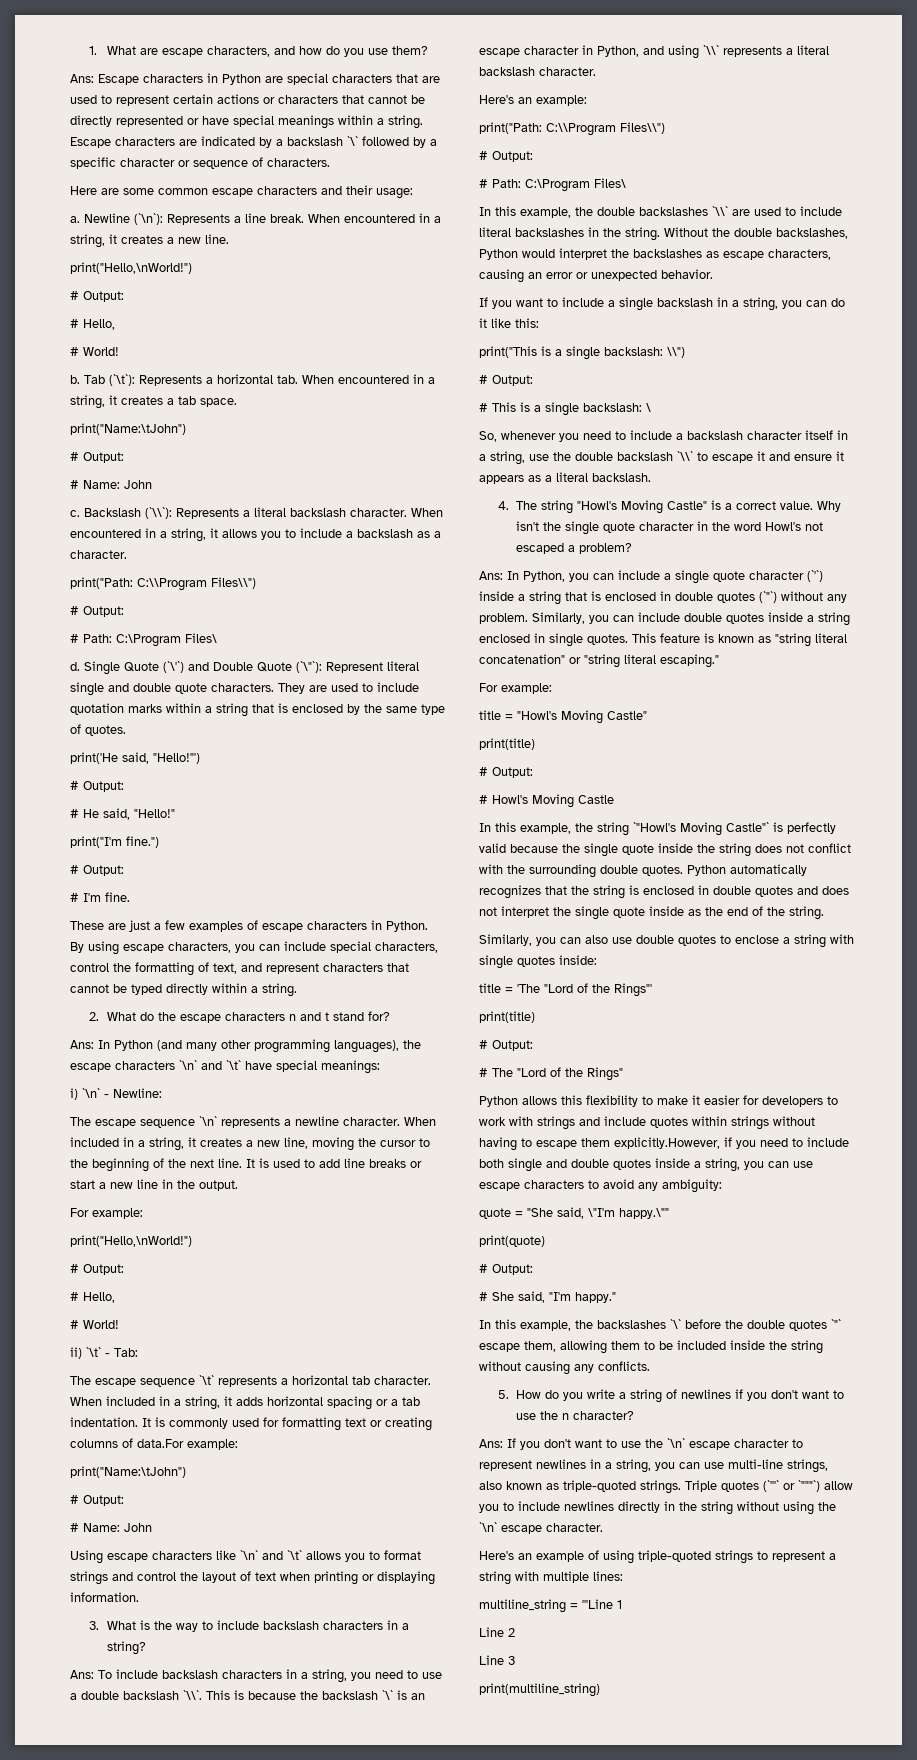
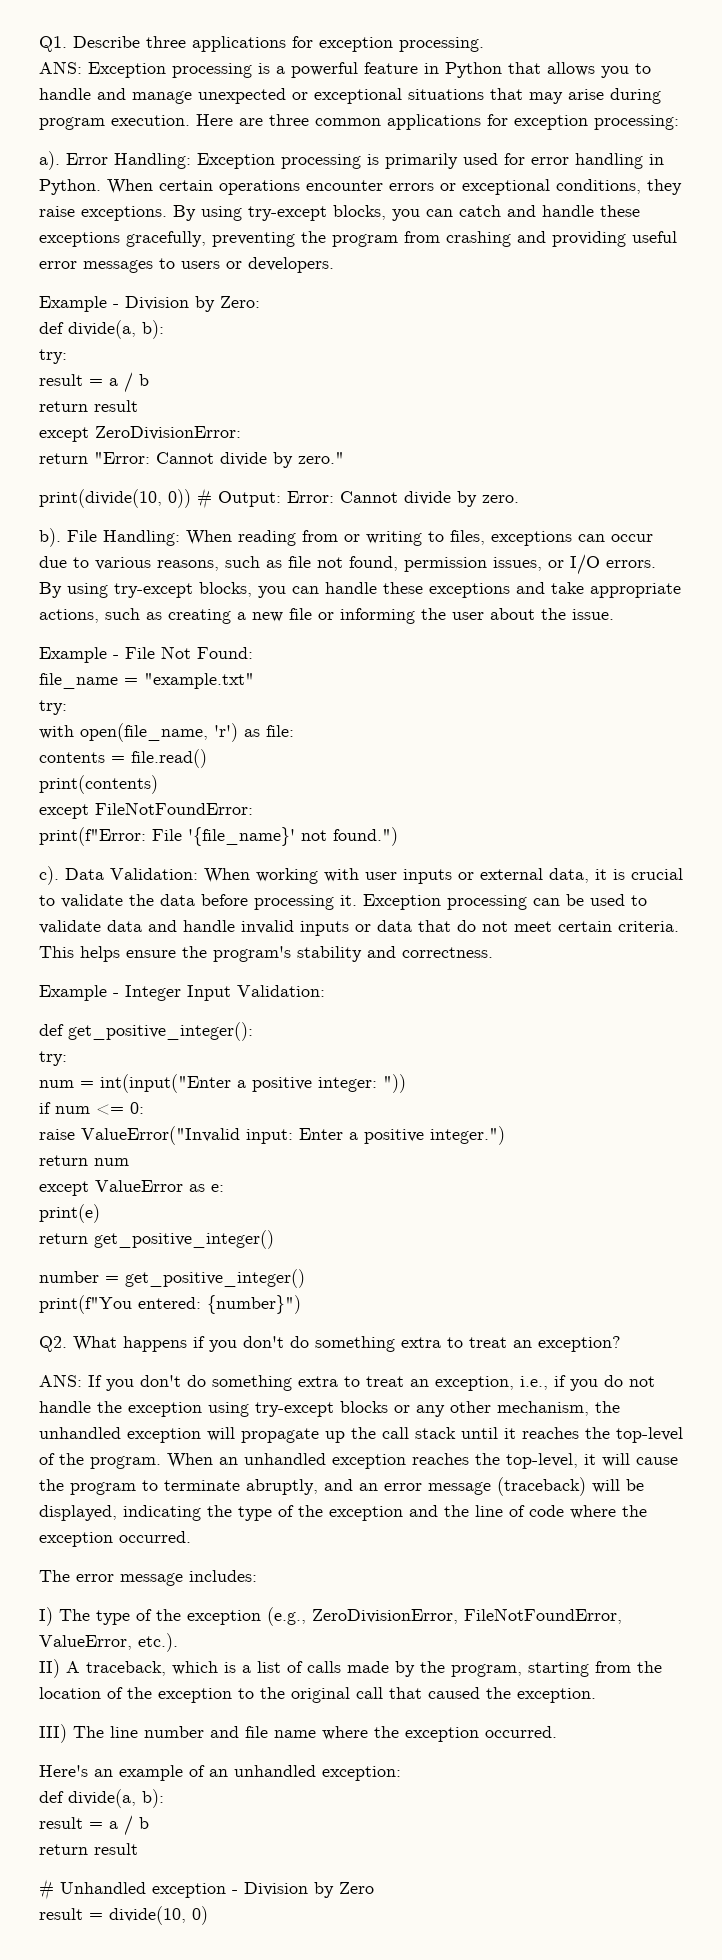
[88,46,429,57] [70,73,440,85] [70,94,425,106] [70,115,423,129] [70,136,437,148] [70,157,330,169] [70,185,413,199] [70,213,441,225] [70,234,229,248] [70,262,192,274] [70,291,124,302] [70,319,115,330] [70,347,119,356] [70,374,435,386] [70,395,237,409] [70,423,186,435] [70,452,124,463] [70,480,152,489] [70,507,443,519] [70,528,441,542] [70,550,127,559] [70,577,256,591] [70,606,124,617] [70,633,217,647] [70,661,419,675] [70,682,419,696] [70,703,445,717] [70,724,126,736] [70,752,200,764] [70,781,124,792] [70,808,175,820] [70,836,159,848] [70,865,124,876] [70,892,130,902] [70,920,428,932] [70,941,438,955] [70,962,409,976] [70,983,297,997] [88,1011,391,1023] [70,1039,421,1053] [70,1060,380,1074] [70,1088,162,1100] [70,1116,436,1128] [70,1137,430,1151] [70,1158,422,1172] [70,1179,238,1191] [70,1208,143,1219] [70,1235,192,1247] [70,1264,124,1275] [70,1292,115,1303] [70,1320,119,1329] [70,1347,138,1359] [70,1375,431,1387] [70,1396,420,1410] [70,1417,432,1431] [70,1438,238,1450] [70,1466,186,1478] [70,1495,124,1506] [70,1523,152,1532] [70,1550,421,1564] [70,1571,435,1585] [70,1592,139,1602] [88,1620,410,1632] [107,1641,147,1655] [70,1669,442,1683] [70,1690,425,1700] [479,45,829,59] [479,67,596,76] [479,95,587,106] [479,122,665,136] [479,151,533,162] [479,178,626,192] [479,206,842,218] [479,227,848,241] [479,248,831,260] [479,269,713,283] [479,297,845,311] [479,318,539,328] [479,346,685,360] [479,375,533,386] [479,402,651,416] [479,430,848,442] [479,451,844,465] [479,472,651,484] [497,500,842,514] [516,521,824,535] [516,543,633,554] [479,570,823,584] [479,591,847,605] [479,612,850,626] [479,633,847,647] [479,654,719,668] [479,683,552,694] [479,710,647,724] [479,738,535,750] [479,767,533,778] [479,794,614,808] [479,822,836,836] [479,843,851,857] [479,864,807,878] [479,885,849,899] [479,906,824,920] [479,934,854,948] [479,955,597,969] [479,983,652,997] [479,1011,535,1023] [479,1040,533,1051] [479,1067,623,1081] [479,1095,838,1107] [479,1116,815,1130] [479,1137,849,1151] [479,1158,813,1172] [479,1179,722,1193] [479,1207,669,1219] [479,1235,545,1247] [479,1264,533,1275] [479,1291,616,1303] [479,1319,841,1331] [479,1340,823,1354] [479,1361,650,1375] [497,1389,845,1403] [516,1411,635,1420] [479,1438,803,1450] [479,1459,828,1473] [479,1480,853,1494] [479,1501,836,1515] [479,1522,603,1534] [479,1550,836,1564] [479,1571,623,1585] [479,1599,622,1613] [479,1627,515,1637] [479,1655,515,1665] [479,1683,600,1697] 1. What are escape characters, and how do you use them? // Ans: Escape characters in Python are special characters that are used to represent certain actions or characters that cannot be directly represented or have special meanings within a string. Escape characters are indicated by a backslash `\` followed by a specific character or sequence of characters. // Here are some common escape characters and their usage: // a. Newline (`\n`): Represents a line break. When encountered in a string, it creates a new line. // print("Hello,\nWorld!") // # Output: // # Hello, // # World! // b. Tab (`\t`): Represents a horizontal tab. When encountered in a string, it creates a tab space. // print("Name:\tJohn") // # Output: // # Name: John // c. Backslash (`\\`): Represents a literal backslash character. When encountered in a string, it allows you to include a backslash as a character. // print("Path: C:\\Program Files\\") // # Output: // # Path: C:\Program Files\ // d. Single Quote (`\'`) and Double Quote (`\"`): Represent literal single and double quote characters. They are used to include quotation marks within a string that is enclosed by the same type of quotes. // print('He said, "Hello!"') // # Output: // # He said, "Hello!" // print("I'm fine.") // # Output: // # I'm fine. // These are just a few examples of escape characters in Python. By using escape characters, you can include special characters, control the formatting of text, and represent characters that cannot be typed directly within a string. // 2. What do the escape characters n and t stand for? // Ans: In Python (and many other programming languages), the escape characters `\n` and `\t` have special meanings: // i) `\n` - Newline: // The escape sequence `\n` represents a newline character. When included in a string, it creates a new line, moving the cursor to the beginning of the next line. It is used to add line breaks or start a new line in the output. // For example: // print("Hello,\nWorld!") // # Output: // # Hello, // # World! // ii) `\t` - Tab: // The escape sequence `\t` represents a horizontal tab character. When included in a string, it adds horizontal spacing or a tab indentation. It is commonly used for formatting text or creating columns of data.For example: // print("Name:\tJohn") // # Output: // # Name: John // Using escape characters like `\n` and `\t` allows you to format strings and control the layout of text when printing or displaying information. // 3. What is the way to include backslash characters in a string? // Ans: To include backslash characters in a string, you need to use a double backslash `\\`. This is because the backslash `\` is an escape character in Python, and using `\\` represents a literal backslash character. // Here's an example: // print("Path: C:\\Program Files\\") // # Output: // # Path: C:\Program Files\ // In this example, the double backslashes `\\` are used to include literal backslashes in the string. Without the double backslashes, Python would interpret the backslashes as escape characters, causing an error or unexpected behavior. // If you want to include a single backslash in a string, you can do it like this: // print("This is a single backslash: \\") // # Output: // # This is a single backslash: \ // So, whenever you need to include a backslash character itself in a string, use the double backslash `\\` to escape it and ensure it appears as a literal backslash. // 4. The string "Howl's Moving Castle" is a correct value. Why isn't the single quote character in the word Howl's not escaped a problem? // Ans: In Python, you can include a single quote character (`'`) inside a string that is enclosed in double quotes (`"`) without any problem. Similarly, you can include double quotes inside a string enclosed in single quotes. This feature is known as "string literal concatenation" or "string literal escaping." // For example: // title = "Howl's Moving Castle" // print(title) // # Output: // # Howl's Moving Castle // In this example, the string `"Howl's Moving Castle"` is perfectly valid because the single quote inside the string does not conflict with the surrounding double quotes. Python automatically recognizes that the string is enclosed in double quotes and does not interpret the single quote inside as the end of the string. // Similarly, you can also use double quotes to enclose a string with single quotes inside: // title = 'The "Lord of the Rings"' // print(title) // # Output: // # The "Lord of the Rings" // Python allows this flexibility to make it easier for developers to work with strings and include quotes within strings without having to escape them explicitly.However, if you need to include both single and double quotes inside a string, you can use escape characters to avoid any ambiguity: // quote = "She said, \"I'm happy.\"" // print(quote) // # Output: // # She said, "I'm happy." // In this example, the backslashes `\` before the double quotes `"` escape them, allowing them to be included inside the string without causing any conflicts. // 5. How do you write a string of newlines if you don't want to use the n character? // Ans: If you don't want to use the `\n` escape character to represent newlines in a string, you can use multi-line strings, also known as triple-quoted strings. Triple quotes (`'''` or `"""`) allow you to include newlines directly in the string without using the `\n` escape character. // Here's an example of using triple-quoted strings to represent a string with multiple lines: // multiline_string = '''Line 1 // Line 2 // Line 3 // print(multiline_string) -> [39,36,484,52] [39,61,651,78] [39,88,661,104] [39,114,679,130] [39,151,664,170] [39,179,682,195] [39,205,640,221] [39,231,677,247] [39,257,334,273] [39,296,260,312] [39,320,164,339] [39,349,67,364] [39,372,149,393] [39,400,138,412] [39,426,241,442] [39,452,344,468] [39,488,519,509] [39,528,653,547] [39,554,656,575] [39,582,681,598] [39,608,614,624] [39,646,253,663] [39,673,254,689] [39,700,67,715] [39,723,294,742] [39,749,207,768] [39,775,158,794] [39,802,253,819] [39,827,398,846] [39,866,683,885] [39,894,647,910] [39,920,679,936] [39,946,493,962] [39,985,325,1001] [39,1022,253,1041] [39,1051,67,1066] [39,1074,406,1093] [39,1102,144,1115] [39,1126,505,1145] [39,1155,129,1166] [39,1180,224,1196] [39,1204,100,1223] [39,1230,274,1249] [39,1269,305,1288] [39,1295,301,1314] [39,1336,621,1352] [39,1374,655,1391] [39,1401,620,1417] [39,1427,683,1443] [39,1453,678,1469] [39,1477,644,1496] [39,1505,647,1521] [39,1531,191,1547] [39,1570,257,1586] [39,1607,622,1626] [39,1633,178,1652] [39,1659,662,1678] [39,1687,596,1703] [39,1724,557,1743] [39,1765,401,1781] [39,1789,164,1808] [39,1815,149,1836] [39,1843,138,1855] [39,1879,374,1900] [39,1906,208,1925] Q1. Describe three applications for exception processing. // ANS: Exception processing is a powerful feature in Python that allows you to handle and manage unexpected or exceptional situations that may arise during program execution. Here are three common applications for exception processing: // a). Error Handling: Exception processing is primarily used for error handling in Python. When certain operations encounter errors or exceptional conditions, they raise exceptions. By using try-except blocks, you can catch and handle these exceptions gracefully, preventing the program from crashing and providing useful error messages to users or developers. // Example - Division by Zero: // def divide(a, b): // try: // result = a / b // return result // except ZeroDivisionError: // return "Error: Cannot divide by zero." // print(divide(10, 0)) # Output: Error: Cannot divide by zero. // b). File Handling: When reading from or writing to files, exceptions can occur due to various reasons, such as file not found, permission issues, or I/O errors. By using try-except blocks, you can handle these exceptions and take appropriate actions, such as creating a new file or informing the user about the issue. // Example - File Not Found: // file_name = "example.txt" // try: // with open(file_name, 'r') as file: // contents = file.read() // print(contents) // except FileNotFoundError: // print(f"Error: File '{file_name}' not found.") // c). Data Validation: When working with user inputs or external data, it is crucial to validate the data before processing it. Exception processing can be used to validate data and handle invalid inputs or data that do not meet certain criteria. This helps ensure the program's stability and correctness. // Example - Integer Input Validation: // def get_positive_integer(): // try: // num = int(input("Enter a positive integer: ")) // if num <= 0: // raise ValueError("Invalid input: Enter a positive integer.") // return num // except ValueError as e: // print(e) // return get_positive_integer() // number = get_positive_integer() // print(f"You entered: {number}") // Q2. What happens if you don't do something extra to treat an exception? // ANS: If you don't do something extra to treat an exception, i.e., if you do not handle the exception using try-except blocks or any other mechanism, the unhandled exception will propagate up the call stack until it reaches the top-level of the program. When an unhandled exception reaches the top-level, it will cause the program to terminate abruptly, and an error message (traceback) will be displayed, indicating the type of the exception and the line of code where the exception occurred. // The error message includes: // I) The type of the exception (e.g., ZeroDivisionError, FileNotFoundError, ValueError, etc.). // II) A traceback, which is a list of calls made by the program, starting from the location of the exception to the original call that caused the exception. // III) The line number and file name where the exception occurred. // Here's an example of an unhandled exception: // def divide(a, b): // result = a / b // return result // # Unhandled exception - Division by Zero // result = divide(10, 0)

